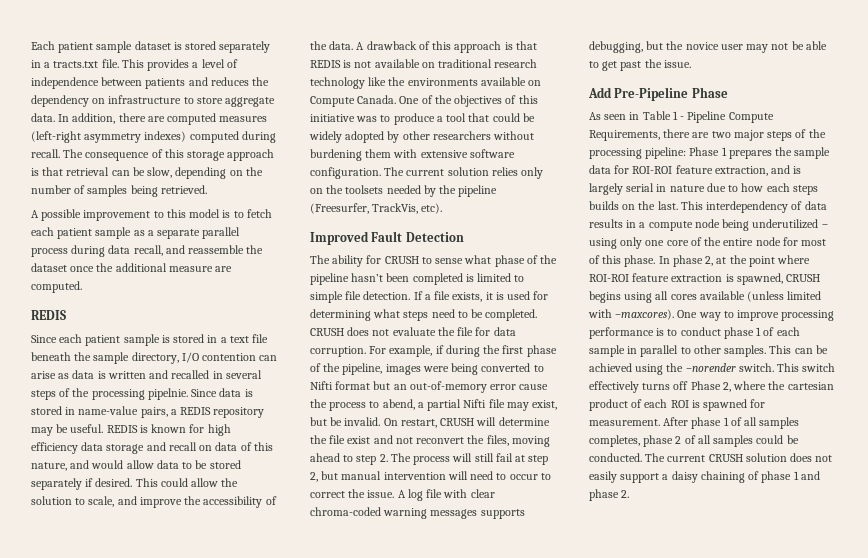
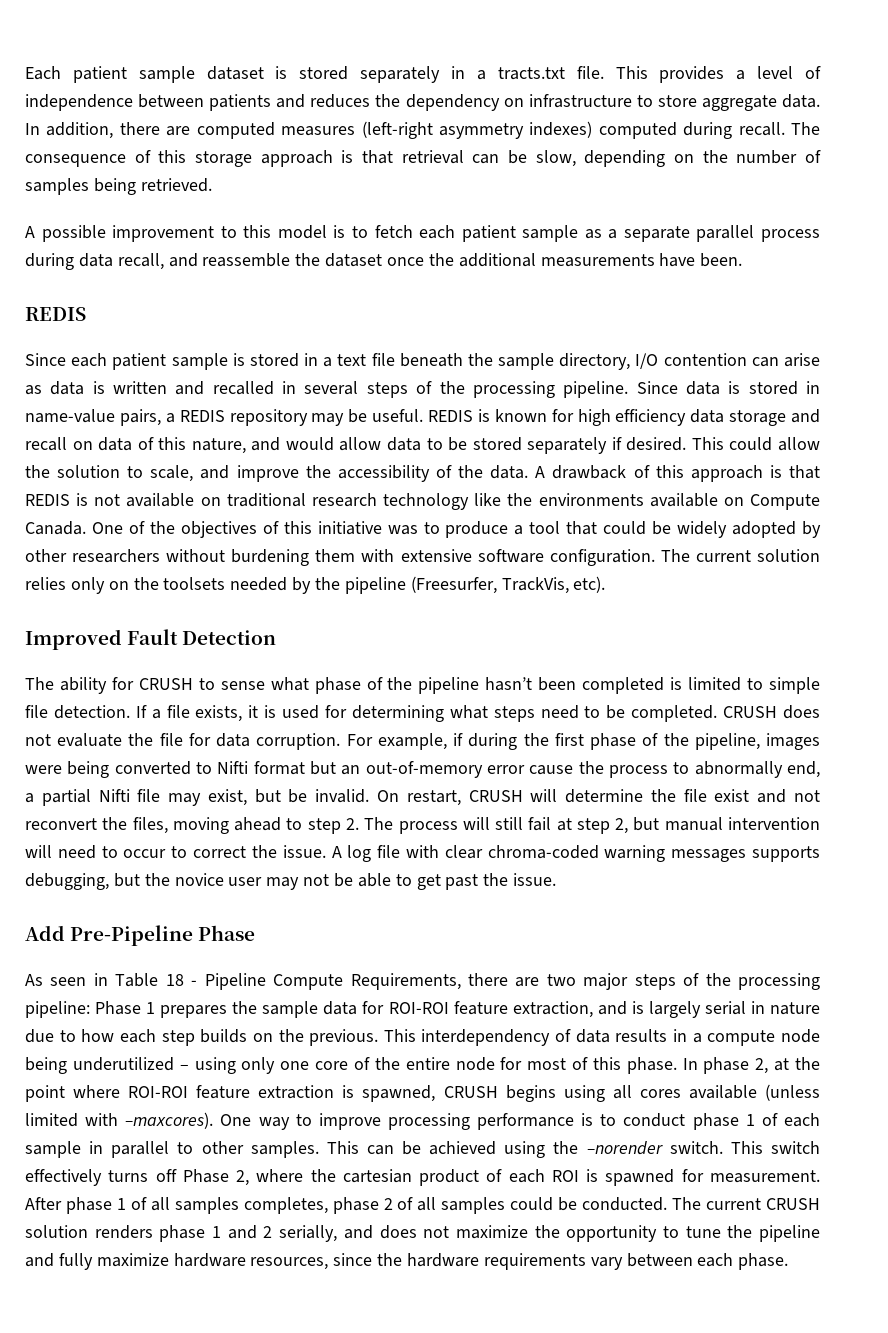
[168,266,233,272] [31,281,82,293] measure are computed. -> [540,253,743,267] measurements have been.
[147,388,188,400] pipelnie. -> [563,381,629,398] pipeline.
[382,399,415,410] abend, -> [694,761,821,778] abnormally end,
[672,111,678,120] 1 -> [165,974,184,986] 18
[792,185,818,195] steps -> [161,1030,195,1046] step
[657,201,678,210] last. -> [309,1029,379,1046] previous.
[790,453,833,462] [589,471,820,483] [589,489,630,501] does not easily support a daisy chaining of phase 1 and phase 2. -> [94,1225,820,1242] [25,1253,789,1270] renders phase 1 and 2 serially, and does not maximize the opportunity to tune the pipeline and fully maximize hardware resources, since the hardware requirements vary between each phase.

